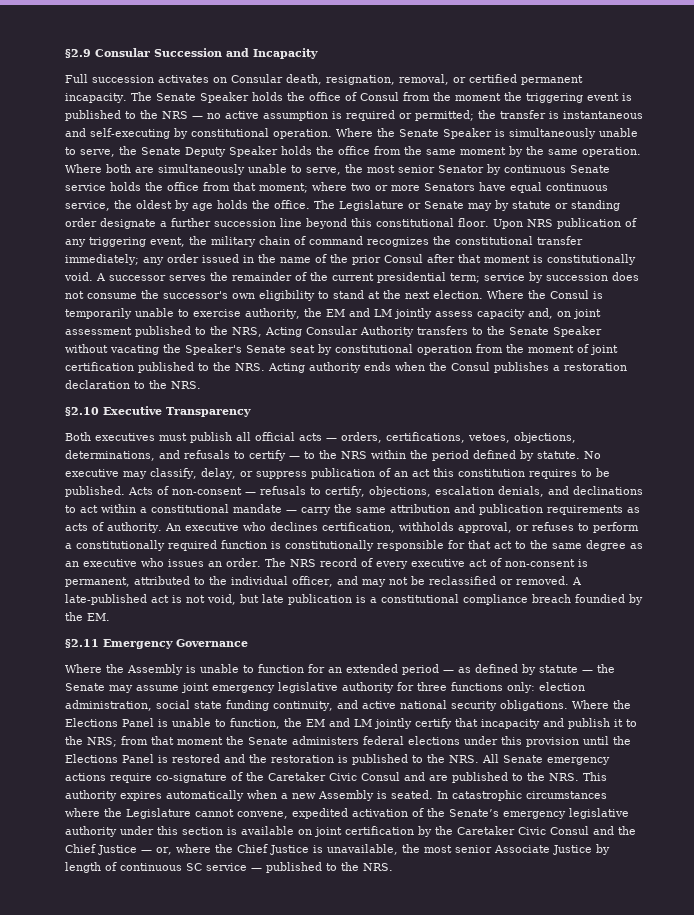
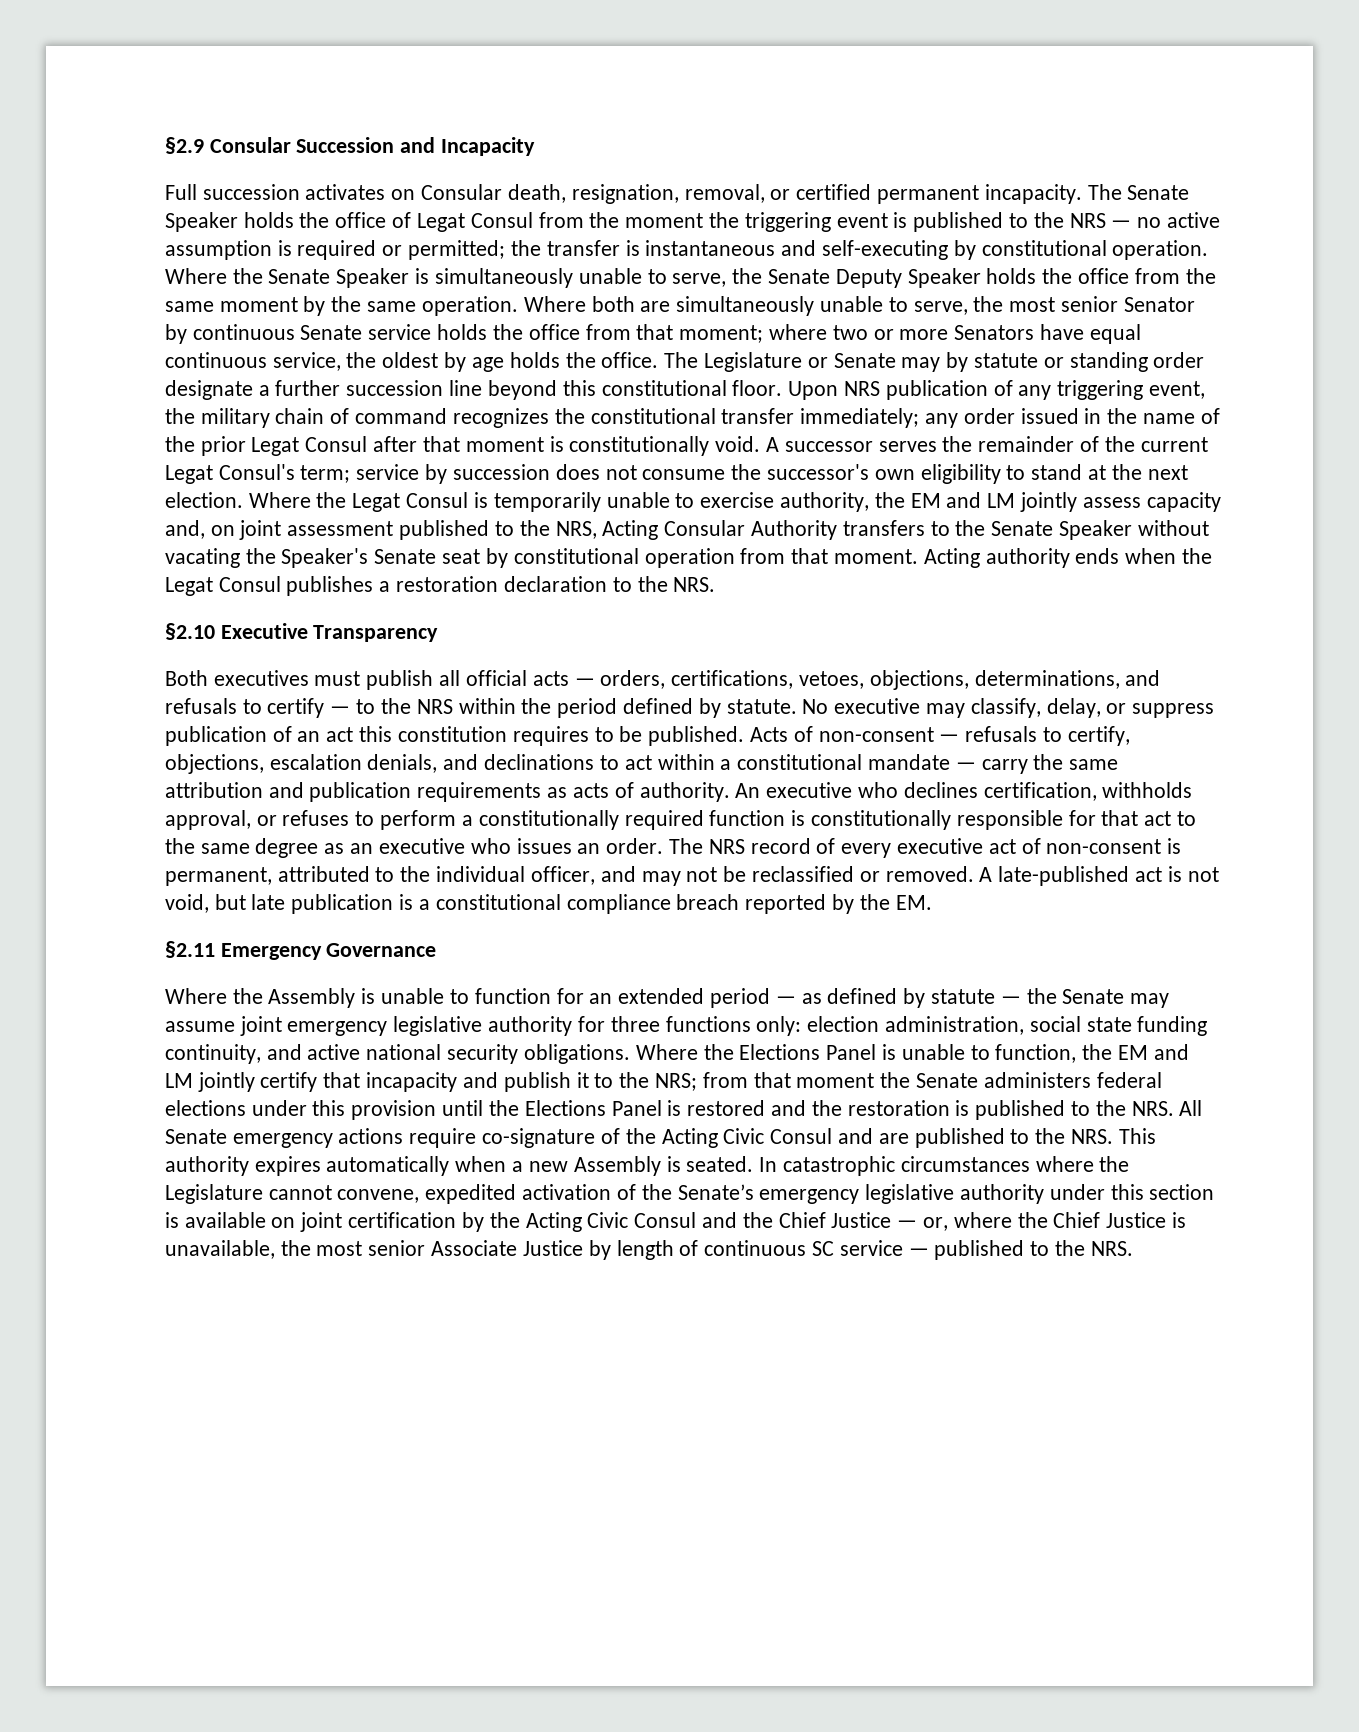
(357, 96) none -> [416,213,465,232] Legat
(381, 260) none -> [251,437,300,456] Legat
[376,272,446,283] presidential -> [164,464,295,484] Legat Consul's
(546, 294) none -> [352,493,401,512] Legat
[505,344,618,355] [64,362,265,373] the moment of joint certification published to the NRS. -> [791,548,918,564] that moment.
(447, 366) none -> [164,577,213,596] Legat
[574,594,625,603] foundied -> [745,894,827,914] reported
[267,772,326,781] Caretaker -> [661,1128,718,1148] Acting
[456,826,515,835] Caretaker -> [525,1212,582,1232] Acting

